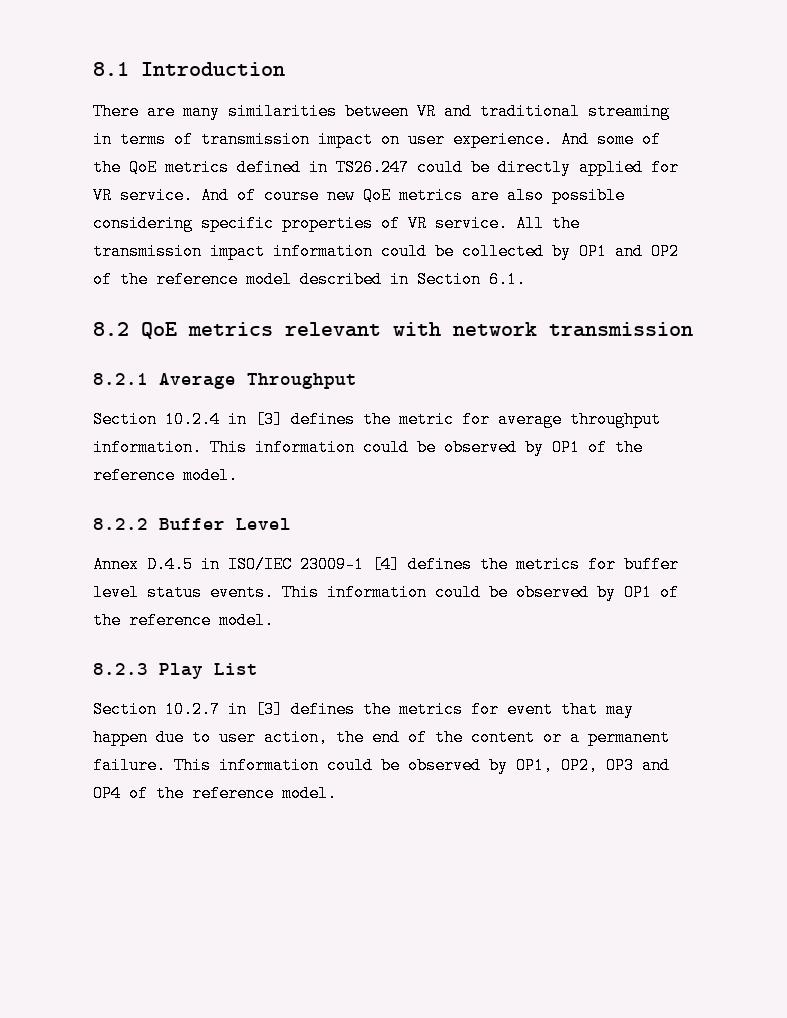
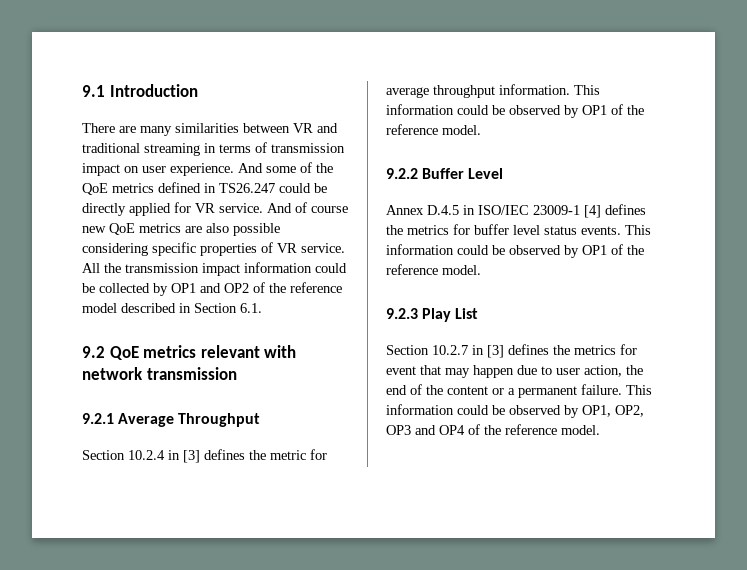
[93,62,129,76] 8.1 -> [82,85,105,97] 9.1
[93,322,129,336] 8.2 -> [82,346,105,358] 9.2
[93,373,148,385] 8.2.1 -> [82,413,114,424] 9.2.1
[93,518,148,530] 8.2.2 -> [386,168,418,179] 9.2.2
[93,663,148,675] 8.2.3 -> [386,308,418,319] 9.2.3

